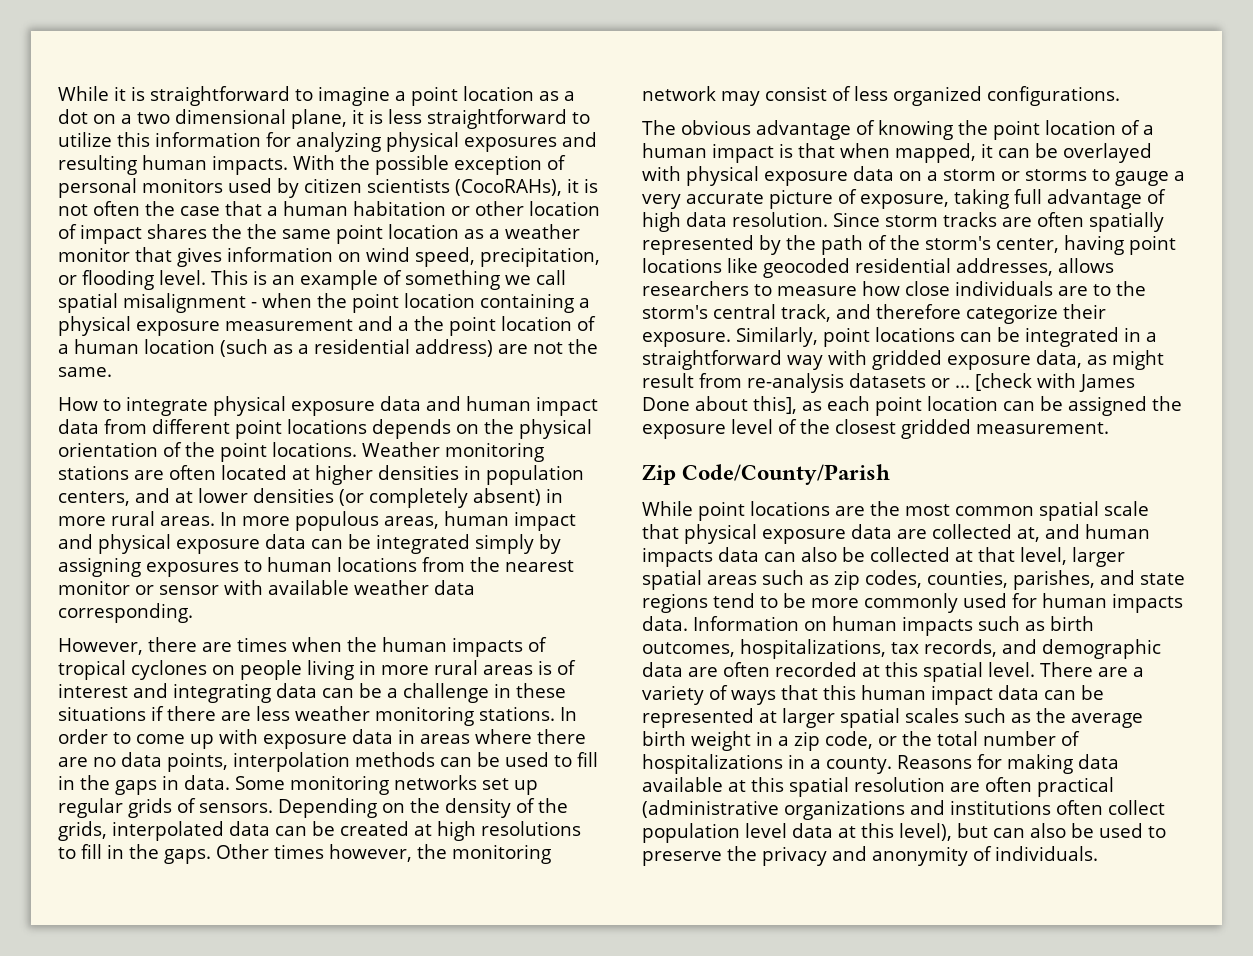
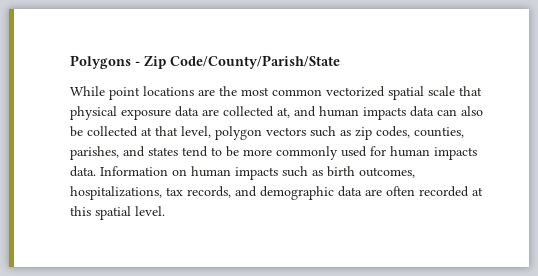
[58,86,575,106] [58,109,590,129] [58,132,597,152] [58,155,566,175] [58,178,598,198] [58,201,600,216] [58,224,580,244] [58,247,600,267] [58,270,566,290] [58,293,590,313] [58,316,596,336] [58,339,598,357] [58,367,112,377] [58,396,598,416] [58,419,592,439] [58,442,544,462] [58,465,584,485] [58,488,563,508] [58,511,576,531] [58,534,561,554] [58,557,574,577] [58,580,475,595] [58,603,193,623] [58,637,547,657] [58,660,576,680] [58,683,566,703] [58,706,577,726] [58,729,586,749] [58,752,598,772] [58,775,538,795] [58,798,568,818] [58,821,581,841] [58,844,551,864] [642,86,1120,106] [642,120,1154,140] [642,143,1152,163] [642,166,1185,186] [642,189,1166,209] [642,212,1164,232] [642,235,1176,255] [642,258,1114,278] [642,281,1146,296] [642,304,1106,324] [642,327,1157,347] [642,350,1164,370] [642,373,1135,393] [642,396,1182,416] [642,419,1109,439] [642,464,891,485] While it is straightforward to imagine a point location as a dot on a two dimensional plane, it is less straightforward to utilize this information for analyzing physical exposures and resulting human impacts. With the possible exception of personal monitors used by citizen scientists (CocoRAHs), it is not often the case that a human habitation or other location of impact shares the the same point location as a weather monitor that gives information on wind speed, precipitation, or flooding level. This is an example of something we call spatial misalignment - when the point location containing a physical exposure measurement and a the point location of a human location (such as a residential address) are not the same. // How to integrate physical exposure data and human impact data from different point locations depends on the physical orientation of the point locations. Weather monitoring stations are often located at higher densities in population centers, and at lower densities (or completely absent) in more rural areas. In more populous areas, human impact and physical exposure data can be integrated simply by assigning exposures to human locations from the nearest monitor or sensor with available weather data corresponding. // However, there are times when the human impacts of tropical cyclones on people living in more rural areas is of interest and integrating data can be a challenge in these situations if there are less weather monitoring stations. In order to come up with exposure data in areas where there are no data points, interpolation methods can be used to fill in the gaps in data. Some monitoring networks set up regular grids of sensors. Depending on the density of the grids, interpolated data can be created at high resolutions to fill in the gaps. Other times however, the monitoring network may consist of less organized configurations. // The obvious advantage of knowing the point location of a human impact is that when mapped, it can be overlayed with physical exposure data on a storm or storms to gauge a very accurate picture of exposure, taking full advantage of high data resolution. Since storm tracks are often spatially represented by the path of the storm's center, having point locations like geocoded residential addresses, allows researchers to measure how close individuals are to the storm's central track, and therefore categorize their exposure. Similarly, point locations can be integrated in a straightforward way with gridded exposure data, as might result from re-analysis datasets or ... [check with James Done about this], as each point location can be assigned the exposure level of the closest gridded measurement. // Zip Code/County/Parish -> [70,55,340,69] Polygons - Zip Code/County/Parish/State
(1034, 511) none -> [326,86,385,97] vectorized
[1072,547,1125,567] [642,570,757,590] larger spatial areas -> [215,126,306,140] polygon vectors
[1140,573,1185,585] [642,593,708,613] state regions -> [148,147,178,156] states
[1040,662,1144,677] [642,685,1104,705] [642,708,1143,728] [642,731,1080,751] [642,754,1119,774] [642,777,1114,797] [642,800,1165,820] [642,823,1166,843] [642,846,1098,866] There are a variety of ways that this human impact data can be represented at larger spatial scales such as the average birth weight in a zip code, or the total number of hospitalizations in a county. Reasons for making data available at this spatial resolution are often practical (administrative organizations and institutions often collect population level data at this level), but can also be used to preserve the privacy and anonymity of individuals. -> (165, 211) none

